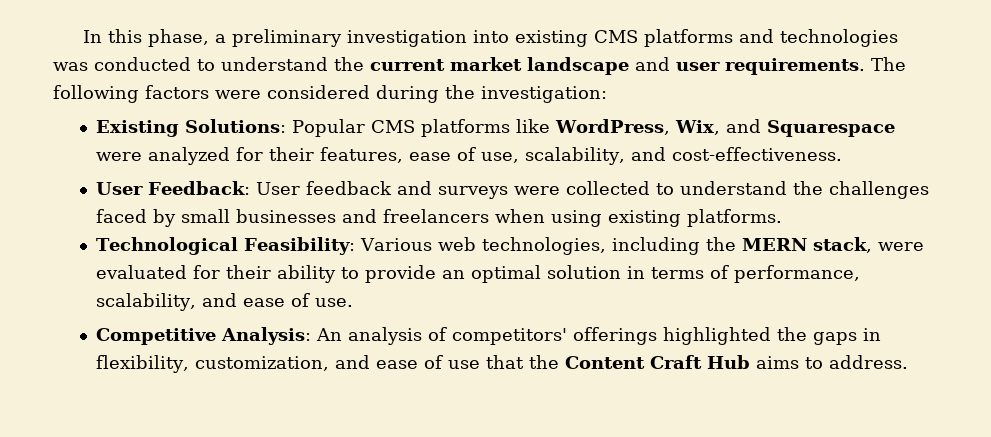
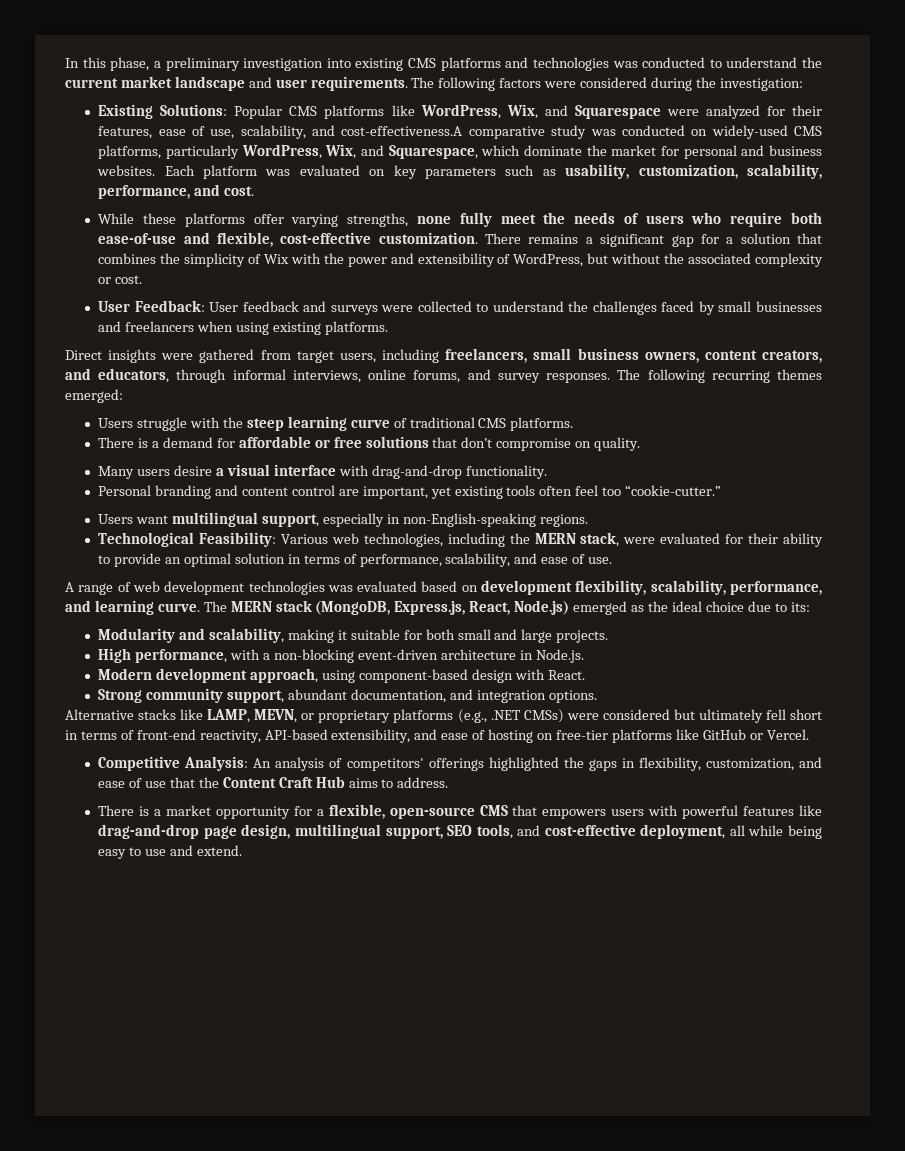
[671,147,842,161] cost-effectiveness. -> [341,125,823,139] [98,144,822,159] [97,164,822,179] [98,184,255,199] [98,212,822,227] [98,232,823,247] [98,253,823,267] [98,275,143,284] cost-effectiveness.A comparative study was conducted on widely-used CMS platforms, particularly WordPress, Wix, and Squarespace, which dominate the market for personal and business websites. Each platform was evaluated on key parameters such as usability, customization, scalability, performance, and cost. // While these platforms offer varying strengths, none fully meet the needs of users who require both ease-of-use and flexible, cost-effective customization. There remains a significant gap for a solution that combines the simplicity of Wix with the power and extensibility of WordPress, but without the associated complexity or cost.
(782, 218) none -> [65,348,823,363] [65,368,823,383] [65,389,123,403] [98,416,574,431] [98,436,641,451] [98,464,547,479] [98,485,722,499] [98,512,588,527] // Direct insights were gathered from target users, including freelancers, small business owners, content creators, and educators, through informal interviews, online forums, and survey responses. The following recurring themes emerged: // Users struggle with the steep learning curve of traditional CMS platforms. // There is a demand for affordable or free solutions that don’t compromise on quality. // Many users desire a visual interface with drag-and-drop functionality. // Personal branding and content control are important, yet existing tools often feel too “cookie-cutter.” // Users want multilingual support, especially in non-English-speaking regions.
(353, 302) none -> [65,580,822,595] [65,600,810,615] [98,628,609,643] [98,648,584,663] [98,668,585,683] [98,688,597,703] [65,709,822,723] [65,729,809,743] // A range of web development technologies was evaluated based on development flexibility, scalability, performance, and learning curve. The MERN stack (MongoDB, Express.js, React, Node.js) emerged as the ideal choice due to its: // Modularity and scalability, making it suitable for both small and large projects. // High performance, with a non-blocking event-driven architecture in Node.js. // Modern development approach, using component-based design with React. // Strong community support, abundant documentation, and integration options. // Alternative stacks like LAMP, MEVN, or proprietary platforms (e.g., .NET CMSs) were considered but ultimately fell short in terms of front-end reactivity, API-based extensibility, and ease of hosting on free-tier platforms like GitHub or Vercel.
(908, 362) none -> [98,804,822,819] [98,824,822,839] [98,845,242,859] // There is a market opportunity for a flexible, open-source CMS that empowers users with powerful features like drag-and-drop page design, multilingual support, SEO tools, and cost-effective deployment, all while being easy to use and extend.

